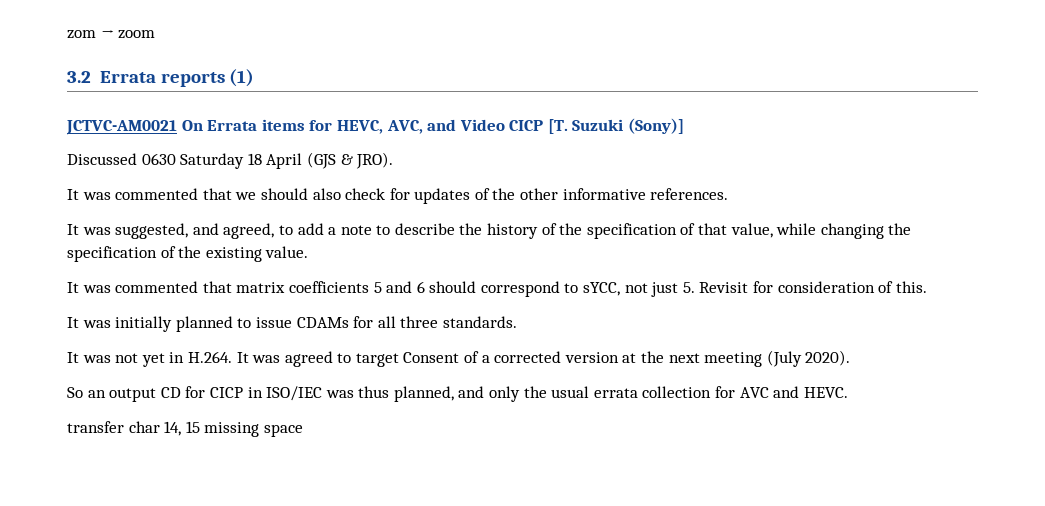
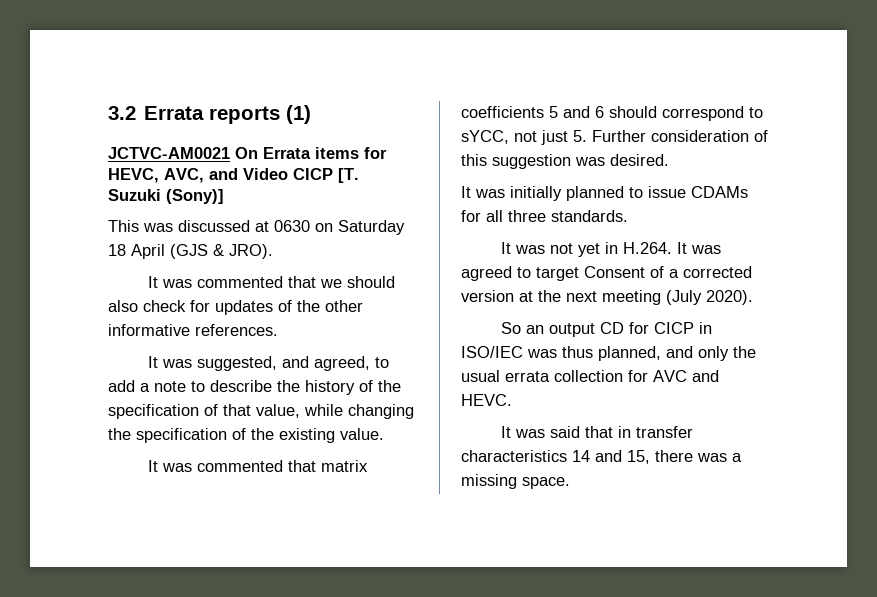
[67,30,156,39] zom → zoom // -> (108, 113) none
[67,153,176,165] Discussed 0630 -> [108,220,333,232] This was discussed at 0630 on
[699,281,927,293] Revisit for consideration of this. -> [592,130,768,142] [461,154,669,169] Further consideration of this suggestion was desired.
[67,421,303,437] transfer char 14, 15 missing space -> [501,426,694,438] [461,450,742,464] [461,474,570,489] It was said that in transfer characteristics 14 and 15, there was a missing space.

